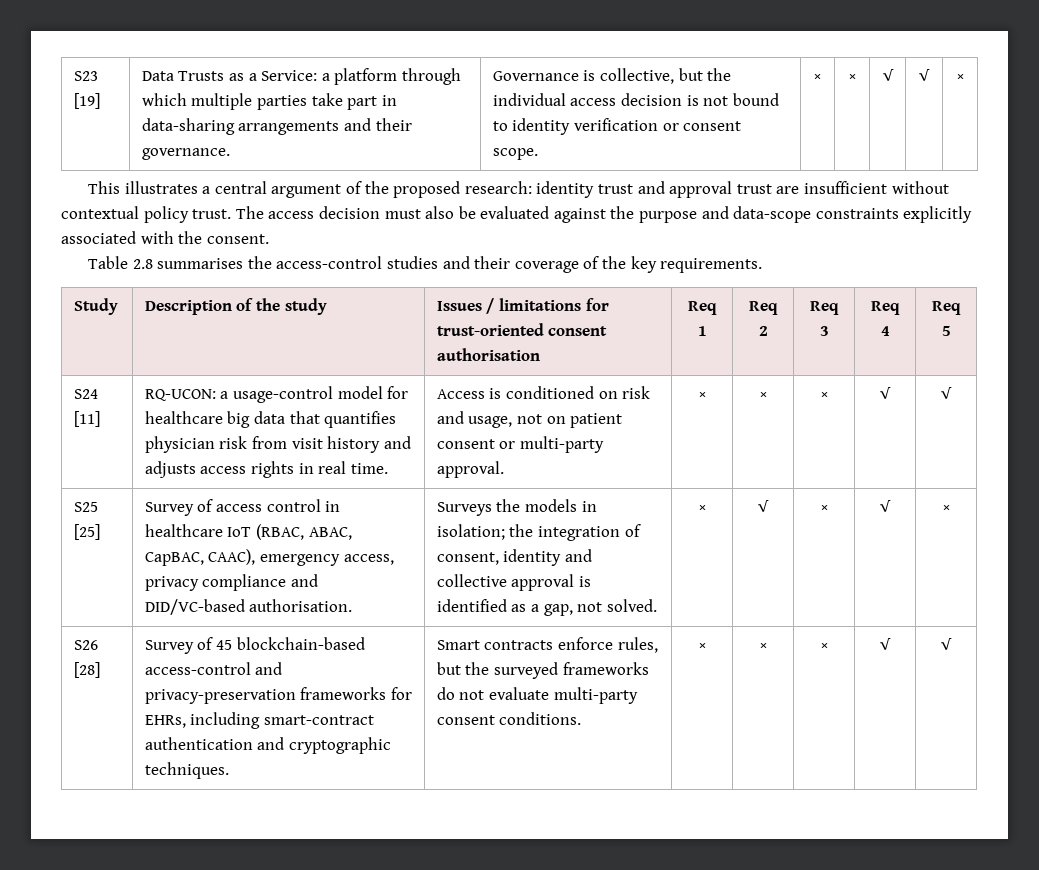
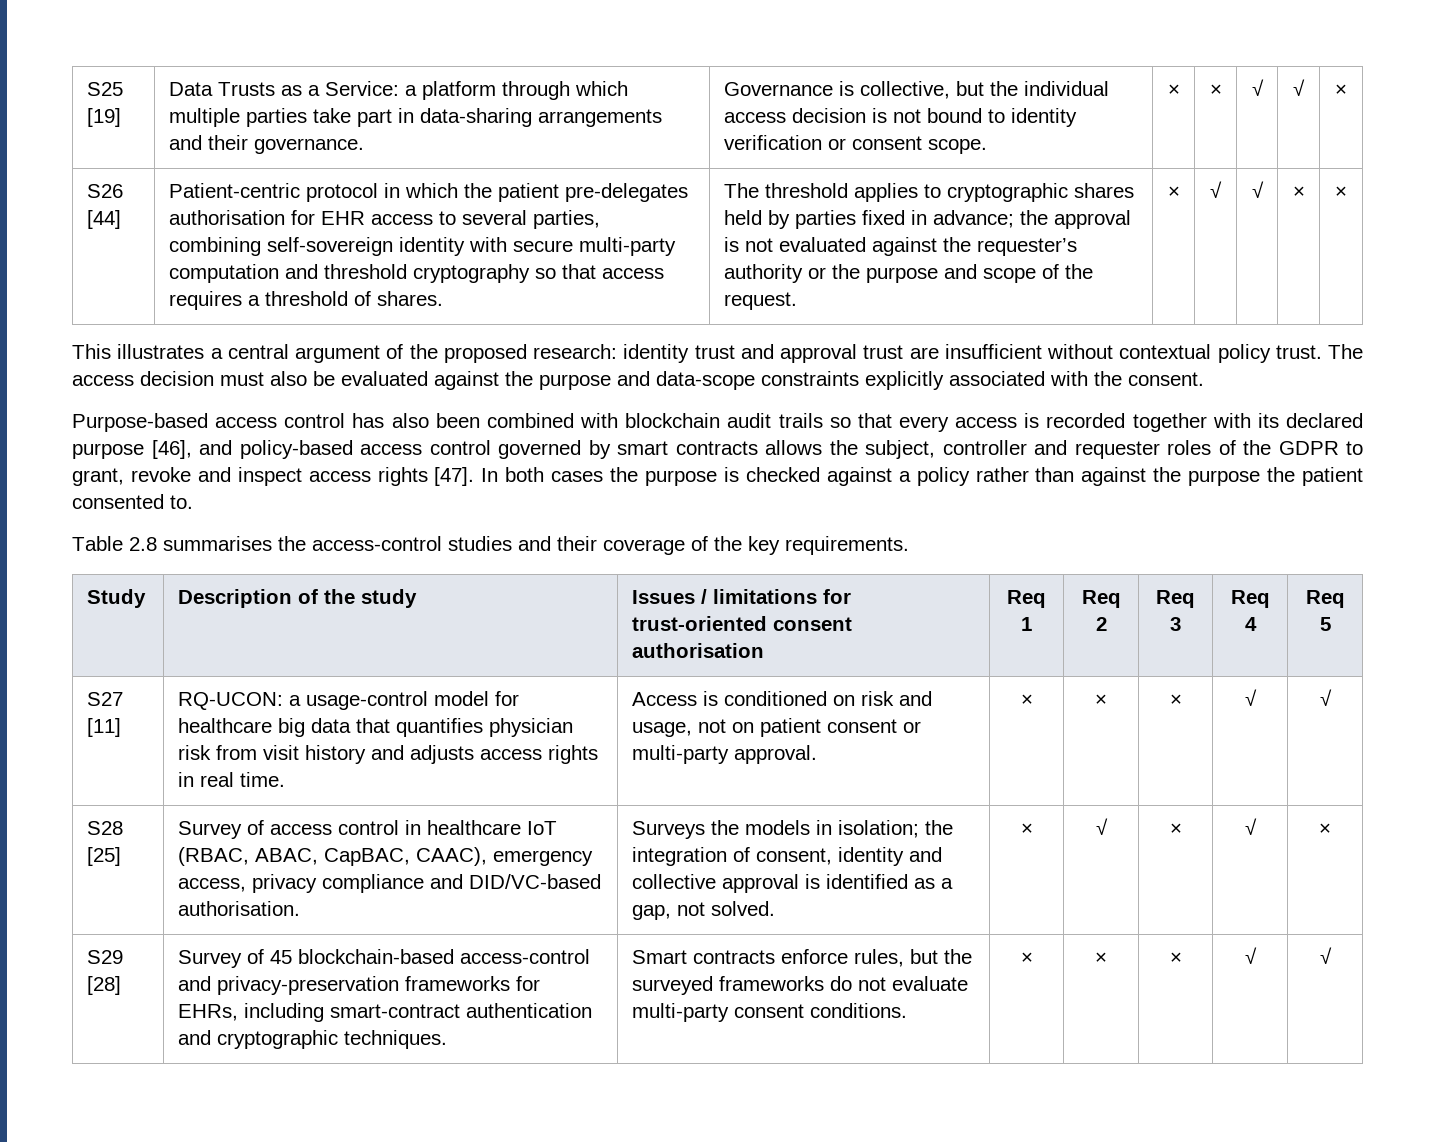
[73,71,98,81] S23 -> [86,82,123,96] S25
(964, 77) none -> [86,184,123,198] [86,210,121,229] [168,183,688,202] [168,210,600,229] [168,237,676,256] [168,264,664,283] [168,291,443,310] [723,183,1134,202] [723,210,1131,229] [723,237,1077,256] [723,264,1093,283] [723,292,797,310] [1167,186,1180,198] [1210,181,1222,198] [1251,181,1264,198] [1292,186,1305,198] [1335,186,1347,198] // S26 [44] | Patient-centric protocol in which the patient pre-delegates authorisation for EHR access to several parties, combining self-sovereign identity with secure multi-party computation and threshold cryptography so that access requires a threshold of shares. | The threshold applies to cryptographic shares held by parties fixed in advance; the approval is not evaluated against the requester’s authority or the purpose and scope of the request. | × | √ | √ | × | ×
(269, 239) none -> [72,413,1363,432] [72,440,1363,459] [72,467,1363,486] [72,494,193,509] // Purpose-based access control has also been combined with blockchain audit trails so that every access is recorded together with its declared purpose [46], and policy-based access control governed by smart contracts allows the subject, controller and requester roles of the GDPR to grant, revoke and inspect access rights [47]. In both cases the purpose is checked against a policy rather than against the purpose the patient consented to.
[73,389,98,399] S24 -> [86,692,123,706] S27
[73,502,98,512] S25 -> [86,821,123,835] S28
[73,640,98,650] S26 -> [86,950,123,964] S29

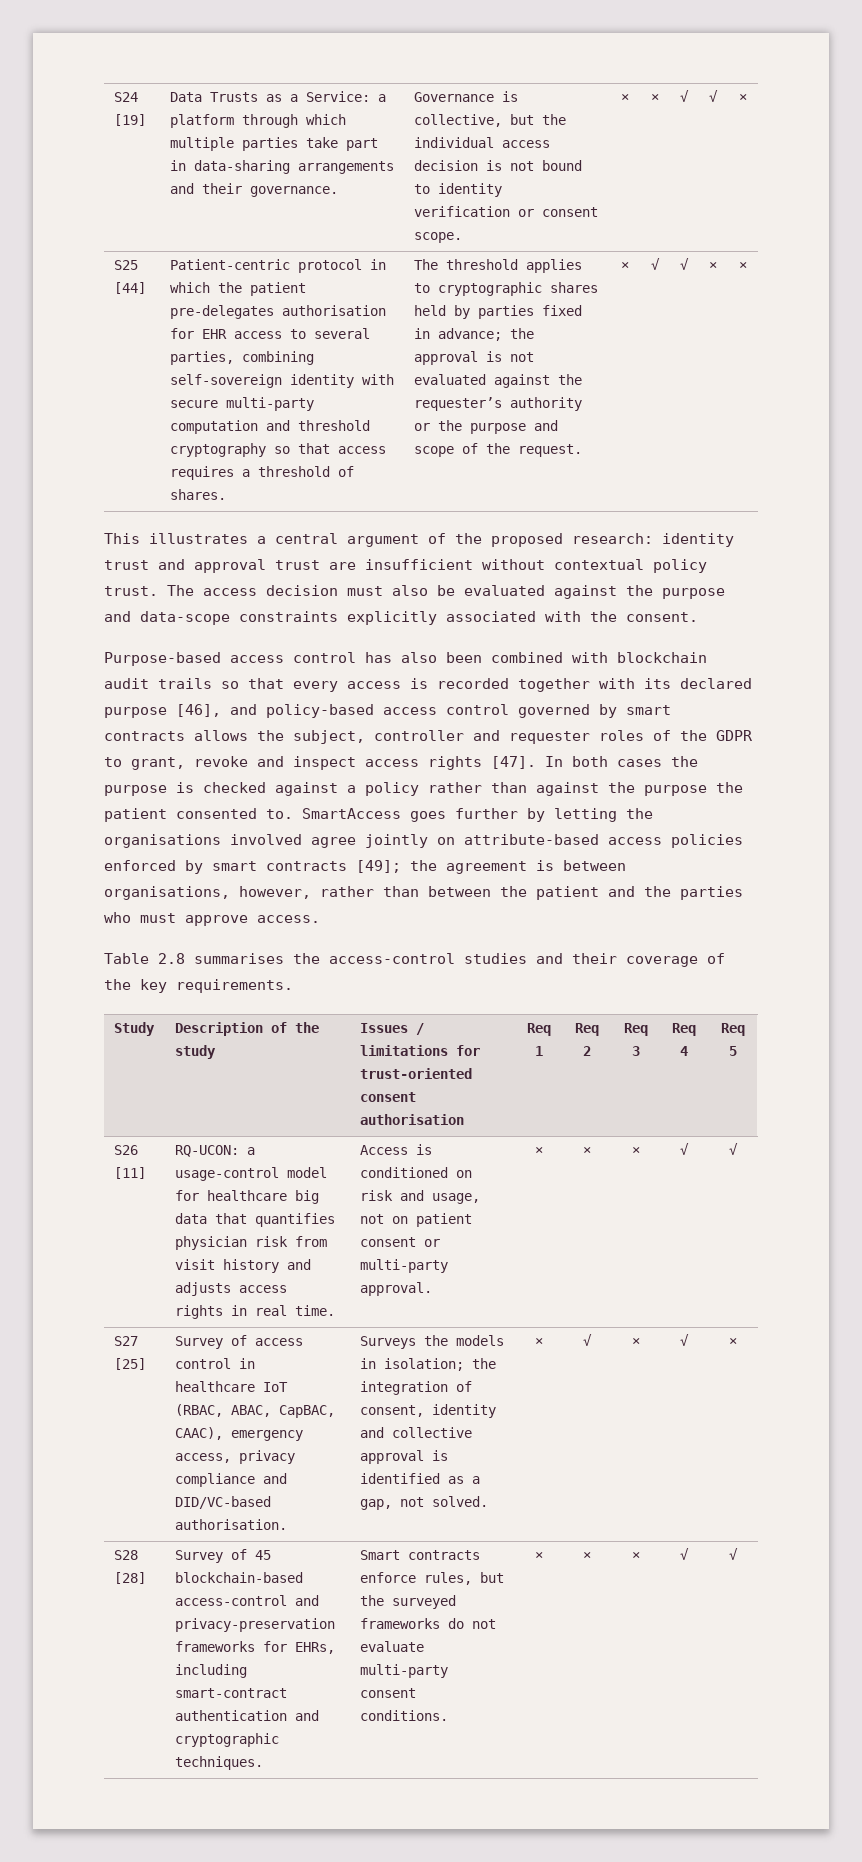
[86,82,123,96] S25 -> [114,92,139,102] S24
[86,184,123,198] S26 -> [114,260,139,270] S25
(193, 502) none -> [302,808,653,822] [104,834,743,848] [104,860,626,874] [104,886,743,900] [104,912,320,926] SmartAccess goes further by letting the organisations involved agree jointly on attribute-based access policies enforced by smart contracts [49]; the agreement is between organisations, however, rather than between the patient and the parties who must approve access.
[86,692,123,706] S27 -> [114,1145,139,1155] S26
[86,821,123,835] S28 -> [114,1336,139,1346] S27
[86,950,123,964] S29 -> [114,1550,139,1560] S28

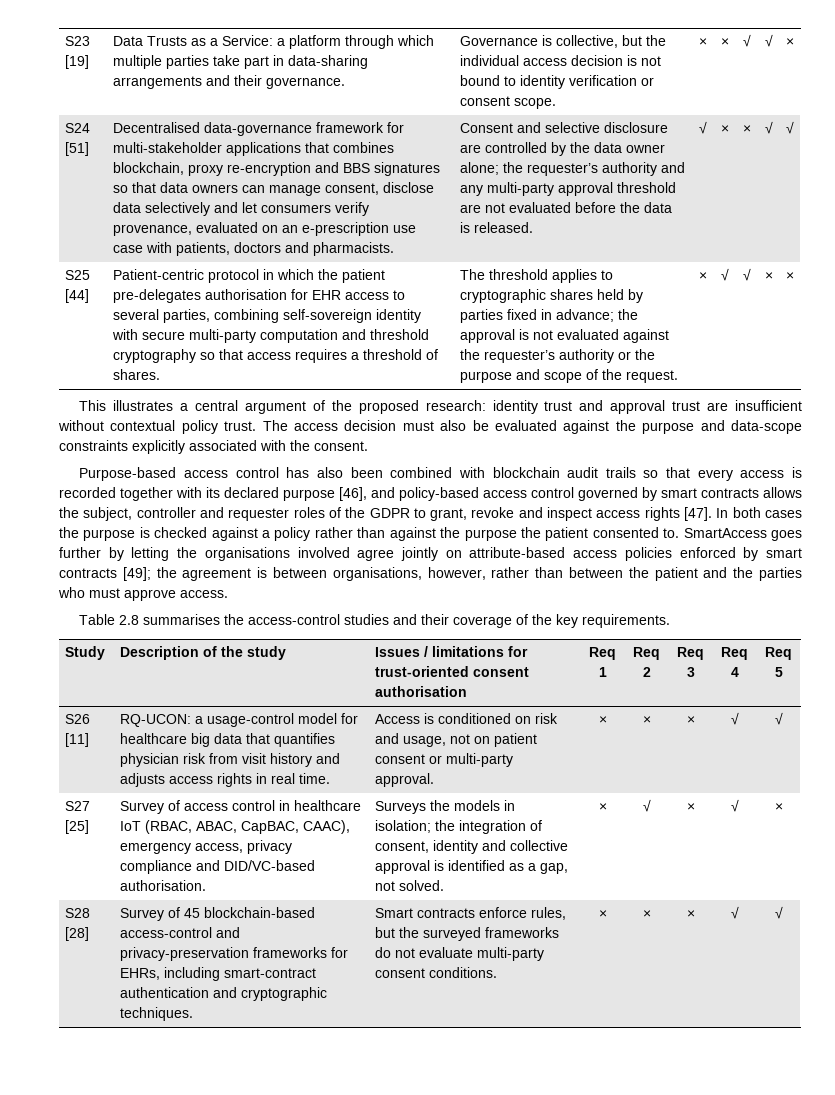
[114,92,139,102] S24 -> [65,36,91,46] S23
(747, 98) none -> [65,123,91,133] [65,142,90,156] [113,122,405,136] [113,142,395,156] [113,162,441,176] [113,182,435,196] [113,202,370,216] [113,222,417,236] [113,242,395,256] [460,122,669,133] [460,142,666,156] [460,162,686,176] [460,182,677,196] [460,202,673,213] [460,222,534,233] [698,121,707,134] [720,125,729,133] [742,125,751,133] [764,121,773,134] [786,121,794,134] // S24 [51] | Decentralised data-governance framework for multi-stakeholder applications that combines blockchain, proxy re-encryption and BBS signatures so that data owners can manage consent, disclose data selectively and let consumers verify provenance, evaluated on an e-prescription use case with patients, doctors and pharmacists. | Consent and selective disclosure are controlled by the data owner alone; the requester’s authority and any multi-party approval threshold are not evaluated before the data is released. | √ | × | × | √ | √

